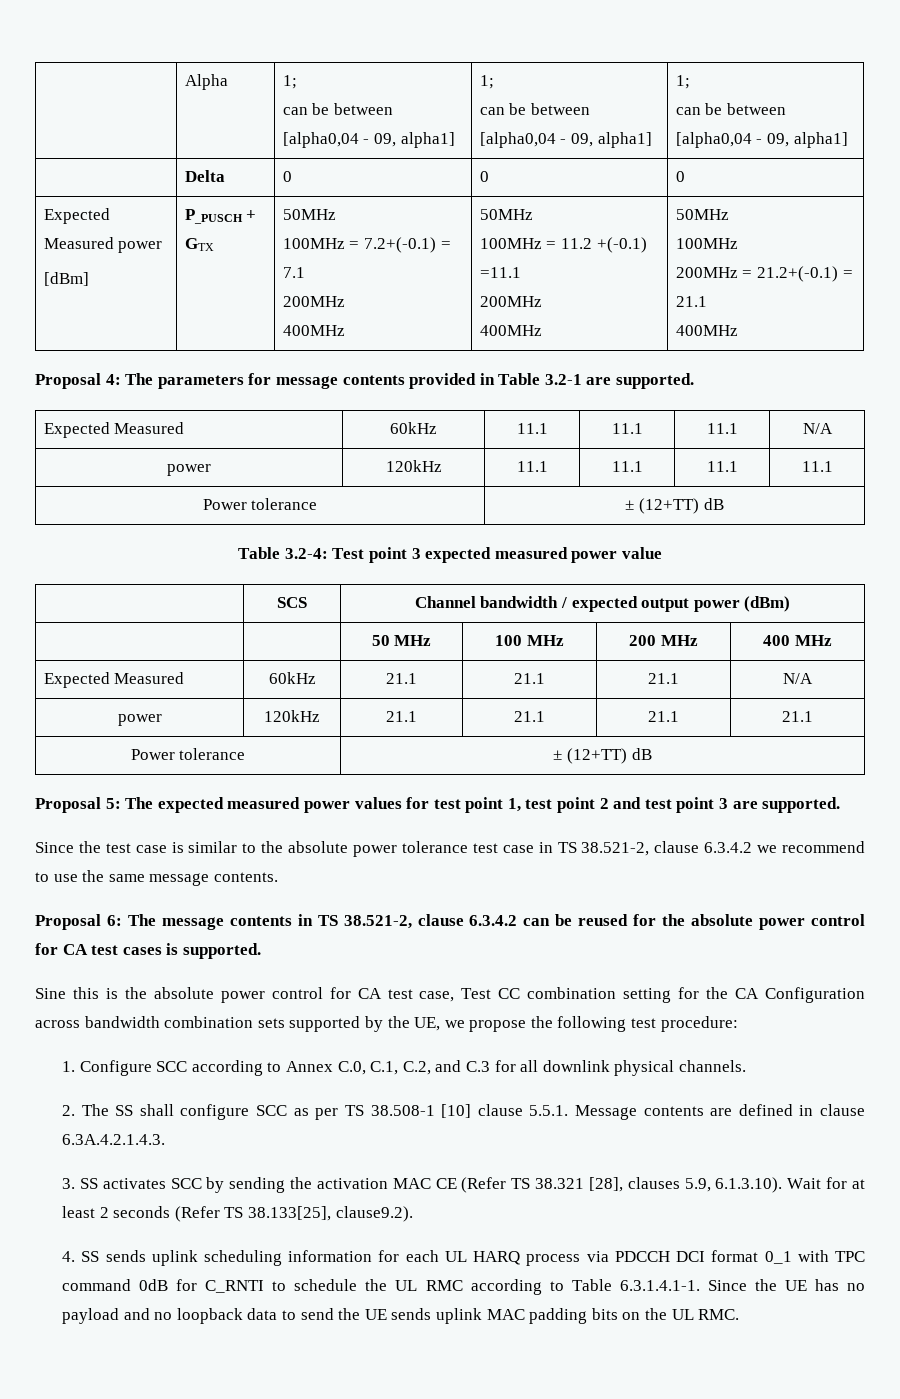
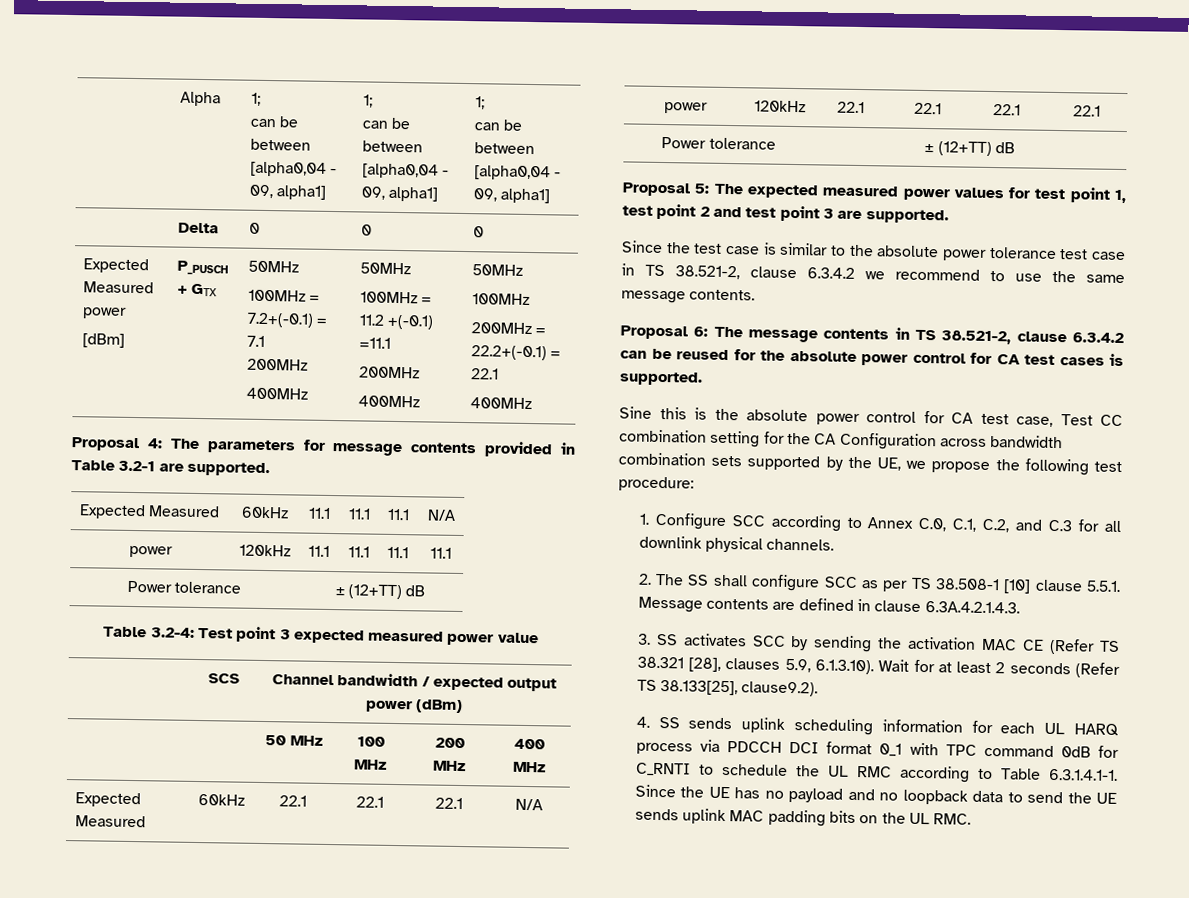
[756,266,853,282] [675,296,707,307] 21.2+(-0.1) = 21.1 -> [470,345,562,361] [470,368,499,380] 22.2+(-0.1) = 22.1
[386,673,417,684] [514,673,545,684] [648,673,679,684] [783,673,813,684] [117,714,162,726] [264,710,320,722] [386,711,417,722] [514,711,545,722] [648,711,679,722] [782,711,813,722] 21.1 | 21.1 | 21.1 | N/A // power | 120kHz | 21.1 | 21.1 | 21.1 | 21.1 -> [279,795,307,807] [355,796,384,808] [434,797,463,810] [514,798,543,811] [663,102,708,114] [753,100,806,113] [837,101,865,114] [913,102,942,115] [992,104,1021,116] [1072,105,1101,117] 22.1 | 22.1 | 22.1 | N/A // power | 120kHz | 22.1 | 22.1 | 22.1 | 22.1

